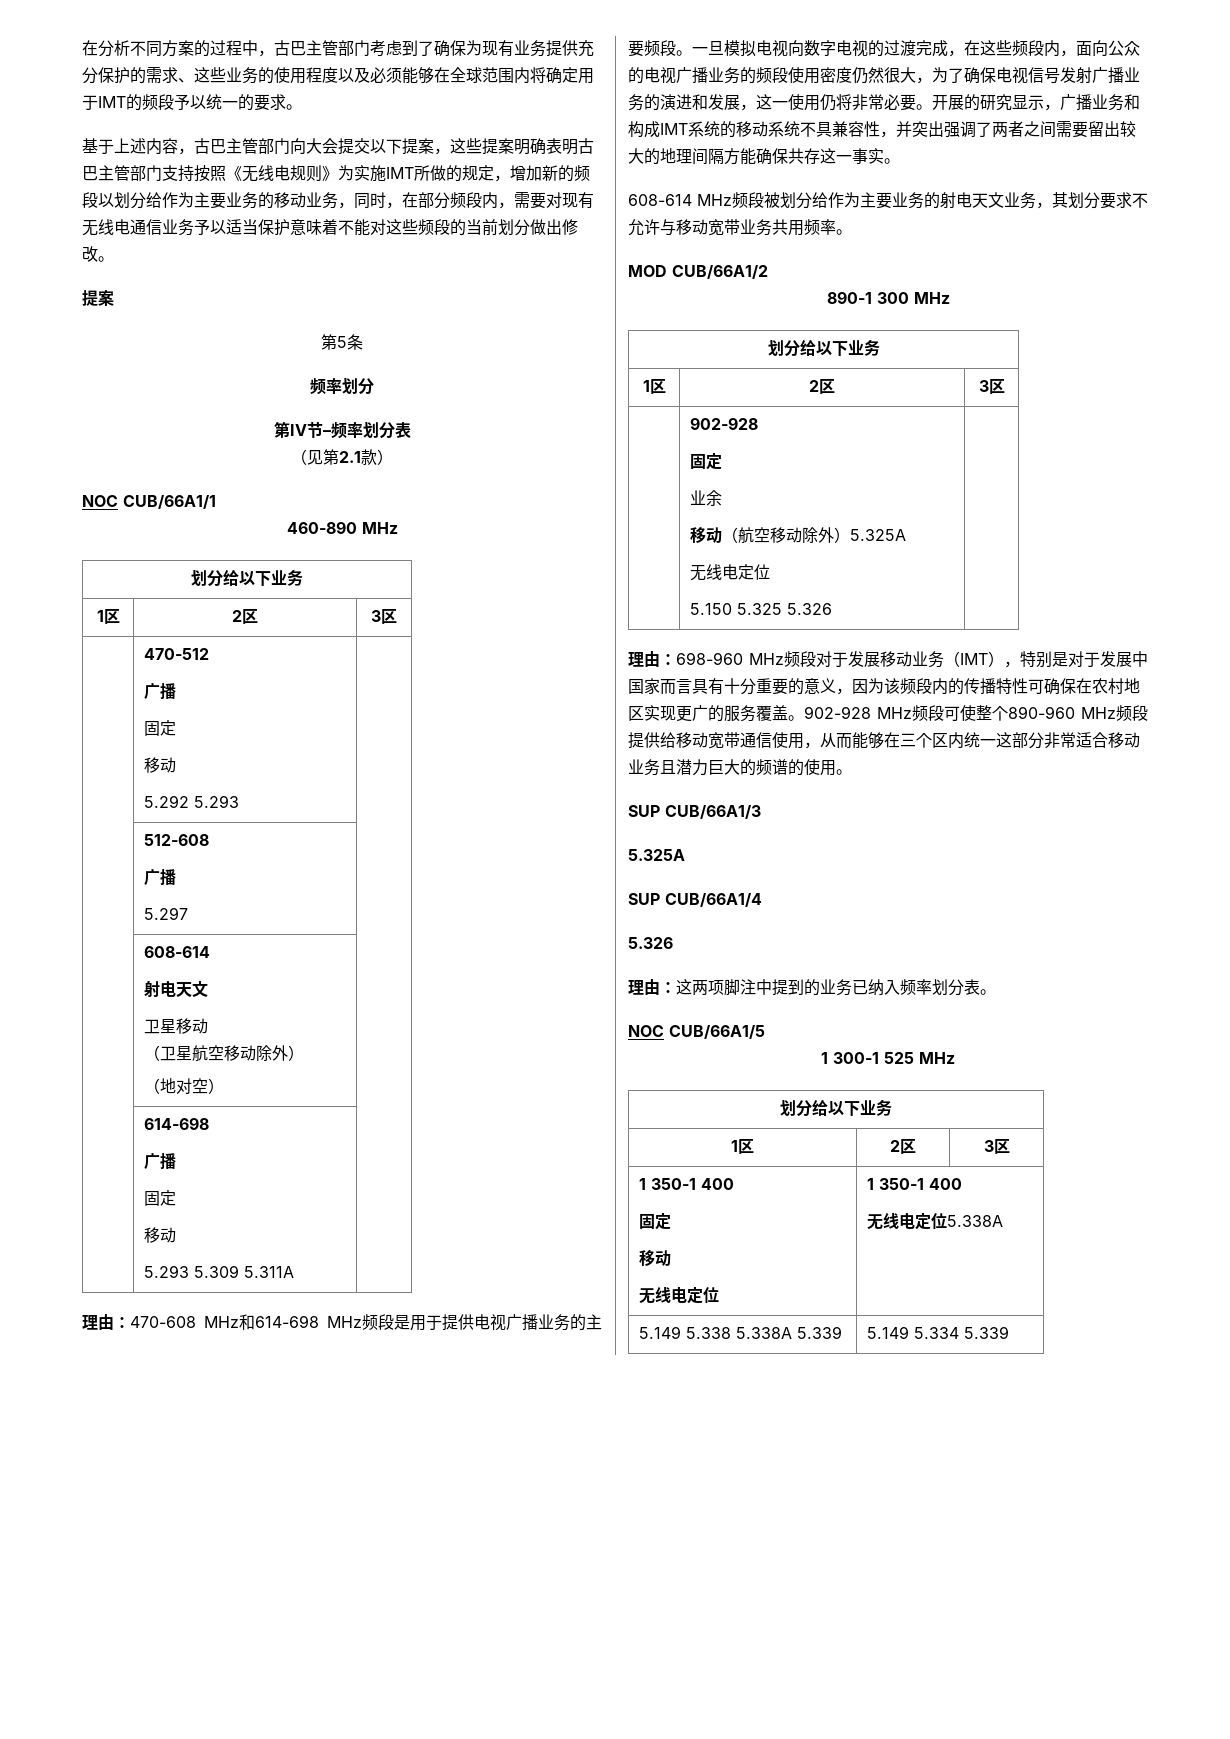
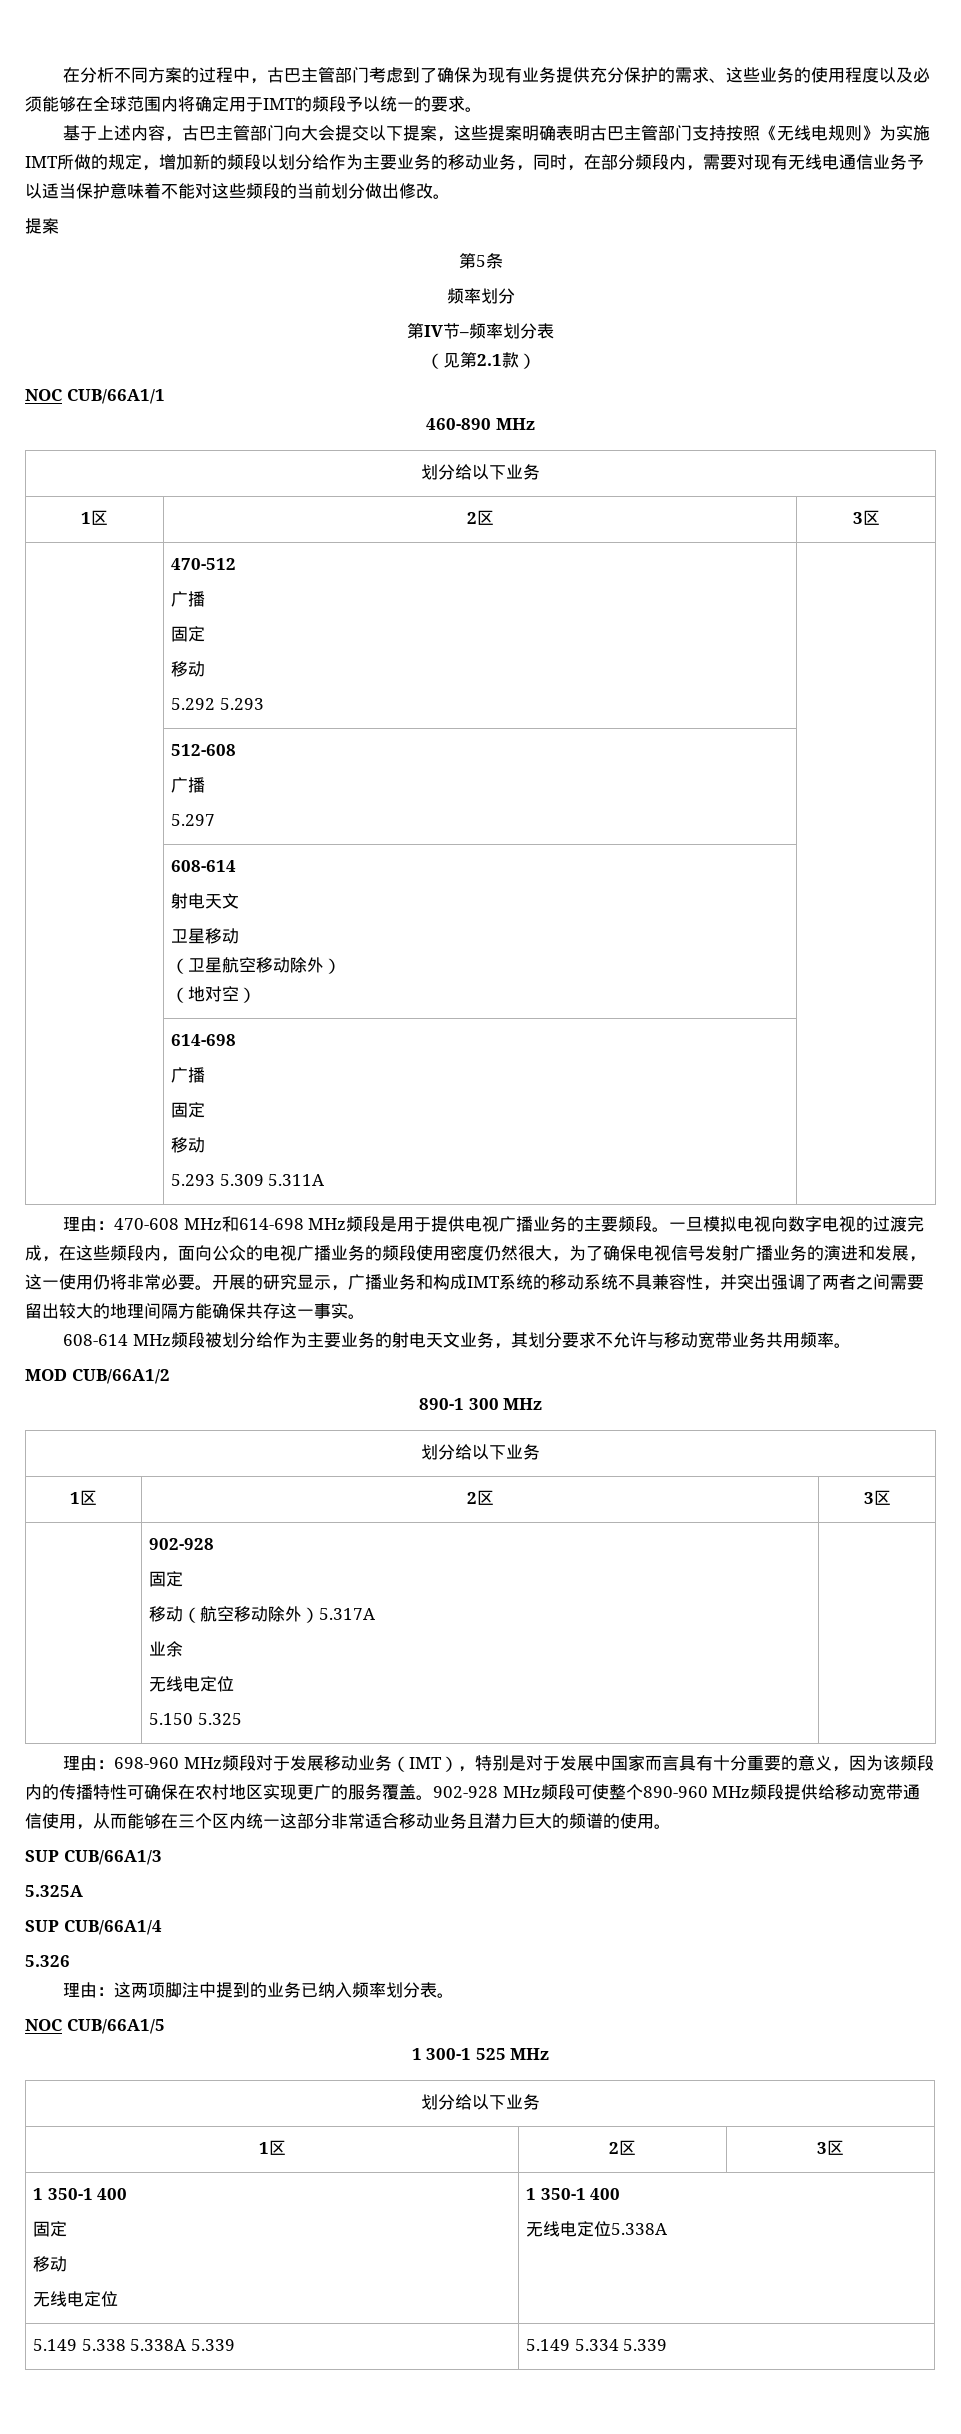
[690,490,723,507] // 业余 -> (184, 1579) none
[850,529,907,541] 5.325A -> [319,1608,376,1620] [149,1641,184,1657] 5.317A // 业余
[787,603,833,615] 5.326 -> (242, 1719) none

